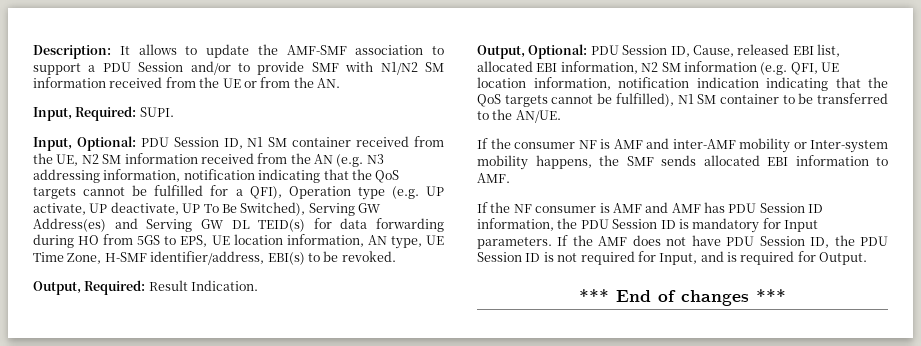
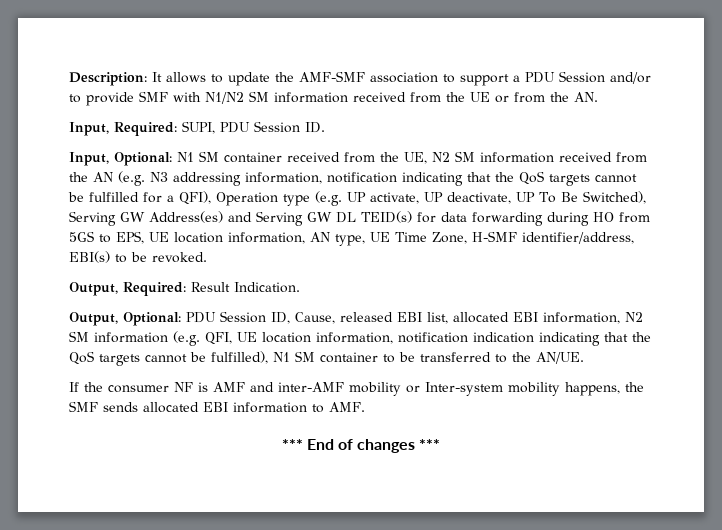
[139,107,174,117] SUPI. -> [182,121,325,134] SUPI, PDU Session ID.
[140,137,243,149] PDU Session ID, -> (172, 159) none
[477,202,824,213] [477,218,818,233] [477,235,888,249] [477,251,868,265] // If the NF consumer is AMF and AMF has PDU Session ID information, the PDU Session ID is mandatory for Input parameters. If the AMF does not have PDU Session ID, the PDU Session ID is not required for Input, and is required for Output. -> (365, 407) none

